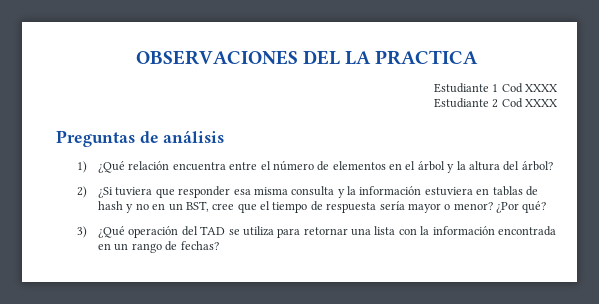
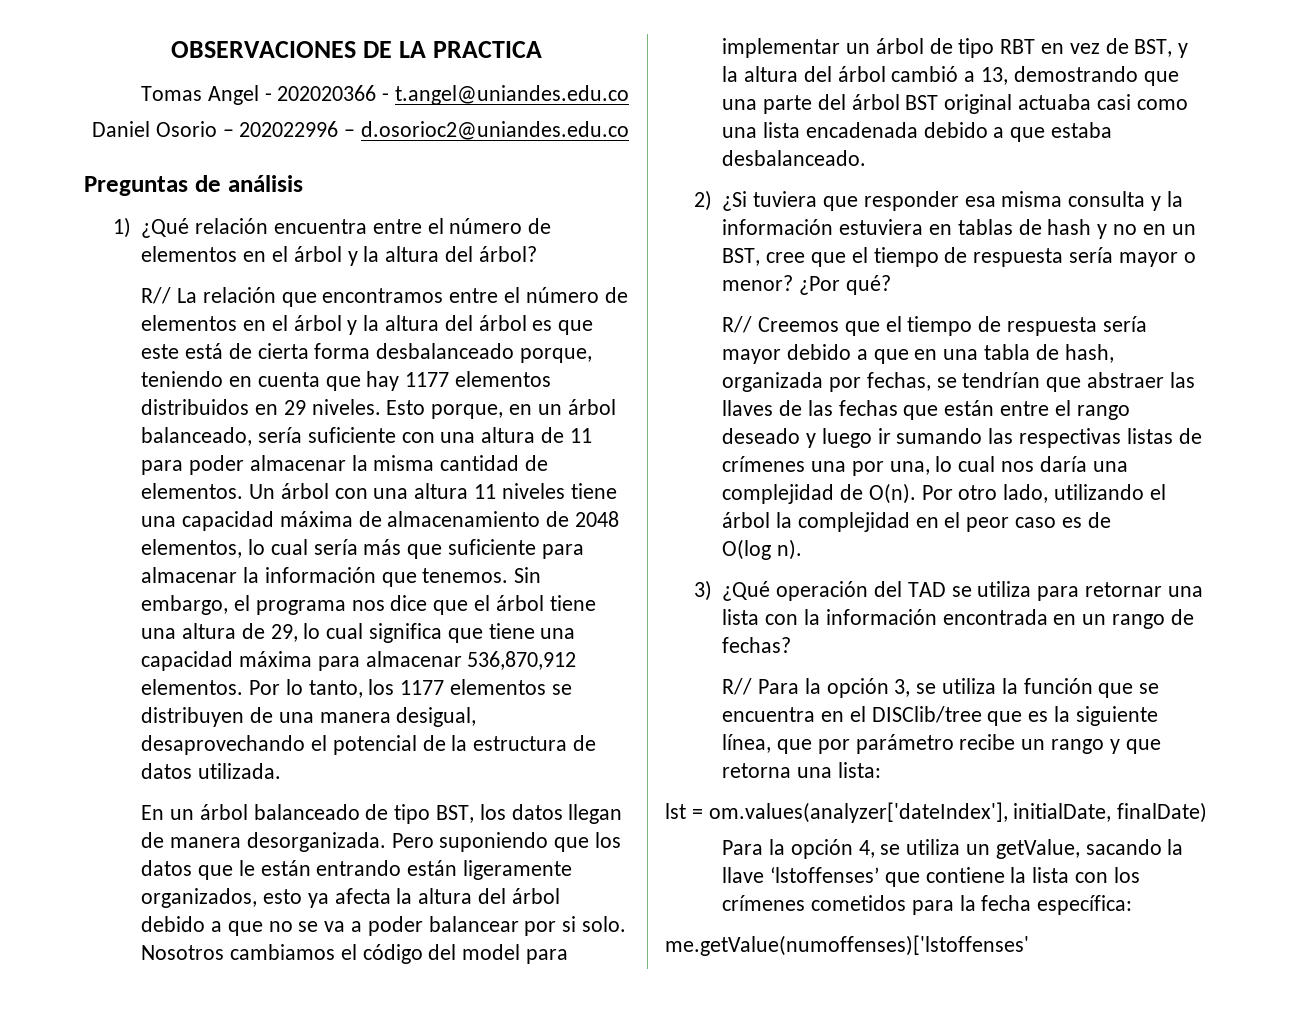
[302,50,340,65] DEL -> [362,41,392,58] DE
[433,83,558,93] [433,98,558,108] Estudiante 1 Cod XXXX // Estudiante 2 Cod XXXX -> [140,85,629,105] [91,121,629,140] Tomas Angel - 202020366 - t.angel@uniandes.edu.co // Daniel Osorio – 202022996 – d.osorioc2@uniandes.edu.co
(553, 166) none -> [141,287,628,307] [141,315,594,335] [141,343,593,363] [141,371,552,391] [141,399,616,419] [141,427,592,446] [141,455,549,475] [141,483,617,499] [141,511,620,531] [141,539,584,559] [141,567,542,587] [141,595,596,615] [141,623,576,643] [141,651,577,671] [141,679,572,698] [141,707,477,727] [141,735,597,755] [141,763,282,779] [141,804,623,824] [141,832,622,852] [141,860,573,880] [141,888,560,908] [141,916,627,936] [141,944,569,964] [722,38,1189,58] [722,66,1179,86] [722,94,1188,114] [722,122,1113,142] [722,150,867,166] // R// La relación que encontramos entre el número de elementos en el árbol y la altura del árbol es que este está de cierta forma desbalanceado porque, teniendo en cuenta que hay 1177 elementos distribuidos en 29 niveles. Esto porque, en un árbol balanceado, sería suficiente con una altura de 11 para poder almacenar la misma cantidad de elementos. Un árbol con una altura 11 niveles tiene una capacidad máxima de almacenamiento de 2048 elementos, lo cual sería más que suficiente para almacenar la información que tenemos. Sin embargo, el programa nos dice que el árbol tiene una altura de 29, lo cual significa que tiene una capacidad máxima para almacenar 536,870,912 elementos. Por lo tanto, los 1177 elementos se distribuyen de una manera desigual, desaprovechando el potencial de la estructura de datos utilizada. // En un árbol balanceado de tipo BST, los datos llegan de manera desorganizada. Pero suponiendo que los datos que le están entrando están ligeramente organizados, esto ya afecta la altura del árbol debido a que no se va a poder balancear por si solo. Nosotros cambiamos el código del model para implementar un árbol de tipo RBT en vez de BST, y la altura del árbol cambió a 13, demostrando que una parte del árbol BST original actuaba casi como una lista encadenada debido a que estaba desbalanceado.
(547, 207) none -> [722,316,1147,336] [722,344,1114,364] [722,372,1195,392] [722,400,1130,420] [722,428,1202,448] [722,456,1128,476] [722,483,1166,504] [722,512,1111,532] [722,539,803,560] // R// Creemos que el tiempo de respuesta sería mayor debido a que en una tabla de hash, organizada por fechas, se tendrían que abstraer las llaves de las fechas que están entre el rango deseado y luego ir sumando las respectivas listas de crímenes una por una, lo cual nos daría una complejidad de O(n). Por otro lado, utilizando el árbol la complejidad en el peor caso es de // O(log n).
(219, 245) none -> [722,678,1160,698] [722,706,1158,726] [722,734,1161,754] [722,762,881,778] [665,802,1208,823] [722,839,1184,859] [722,867,1140,887] [722,895,1133,915] [665,935,1029,956] // R// Para la opción 3, se utiliza la función que se encuentra en el DISClib/tree que es la siguiente línea, que por parámetro recibe un rango y que retorna una lista: // lst = om.values(analyzer['dateIndex'], initialDate, finalDate) // Para la opción 4, se utiliza un getValue, sacando la llave ‘lstoffenses’ que contiene la lista con los crímenes cometidos para la fecha específica: // me.getValue(numoffenses)['lstoffenses'

